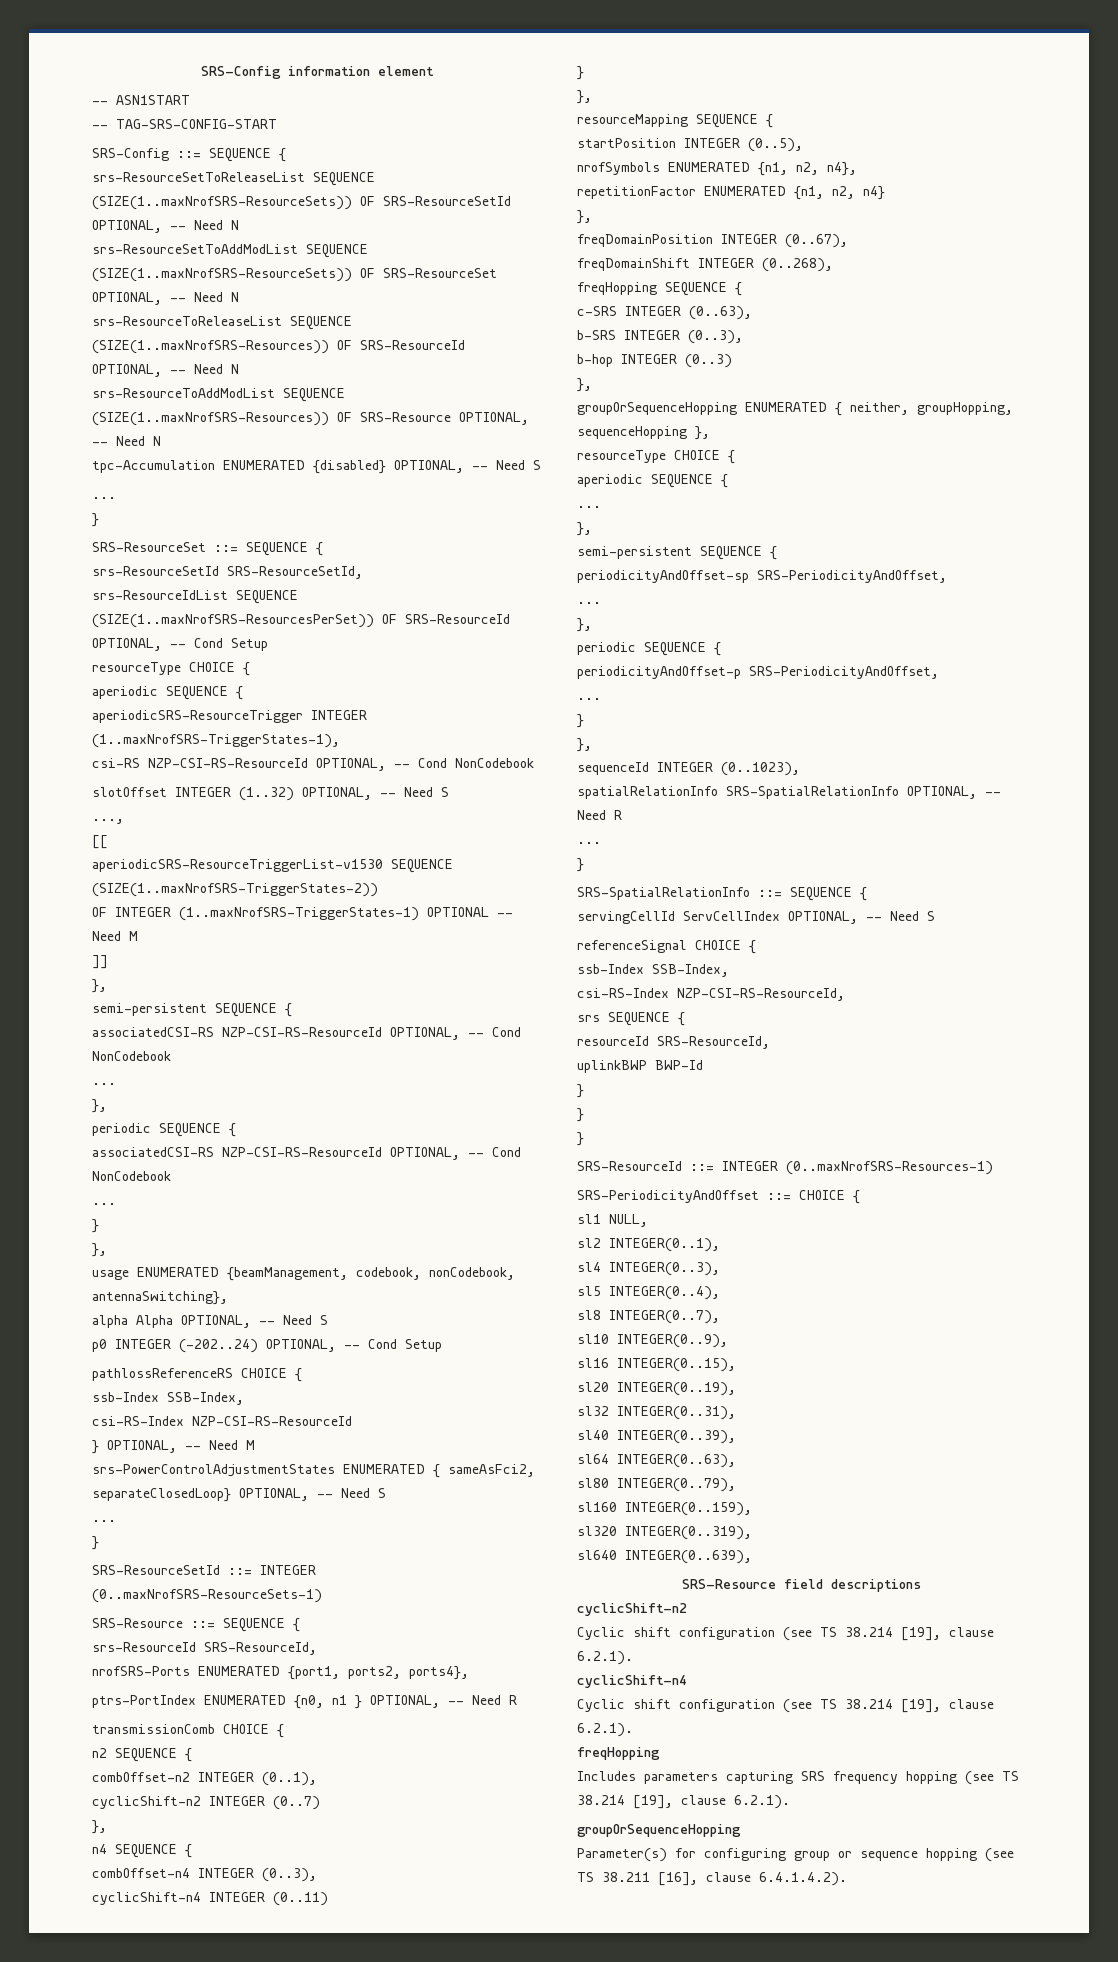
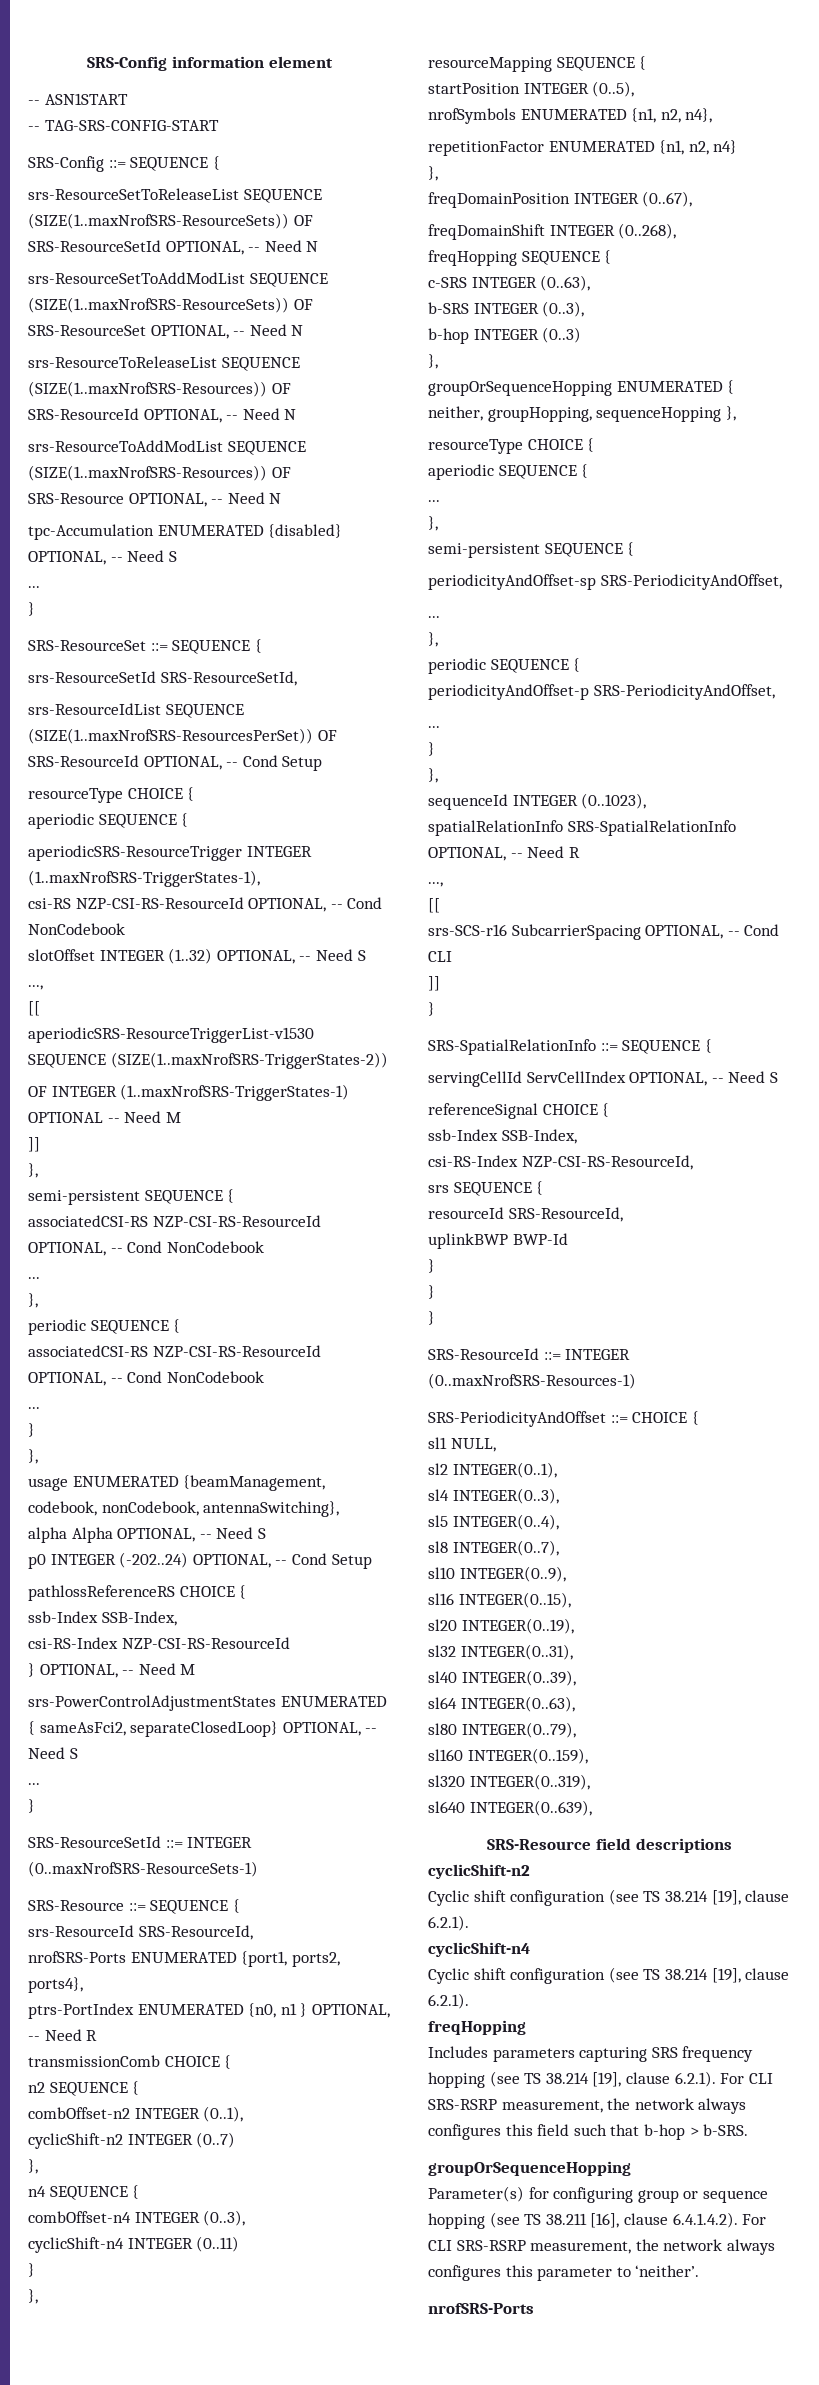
[577,842,601,844] ... -> [428,882,443,887] [428,898,440,913] [428,924,780,940] [428,951,452,962] [428,976,440,991] ..., // [[ // srs-SCS-r16 SubcarrierSpacing OPTIONAL, -- Cond CLI // ]]
(790, 1802) none -> [720,2073,773,2084] [428,2098,747,2114] [428,2124,749,2140] For CLI SRS-RSRP measurement, the network always configures this field such that b-hop > b-SRS.
(847, 1879) none -> [742,2214,767,2225] [428,2239,775,2255] [428,2265,700,2281] [428,2303,534,2314] For CLI SRS-RSRP measurement, the network always configures this parameter to ‘neither’. // nrofSRS-Ports

